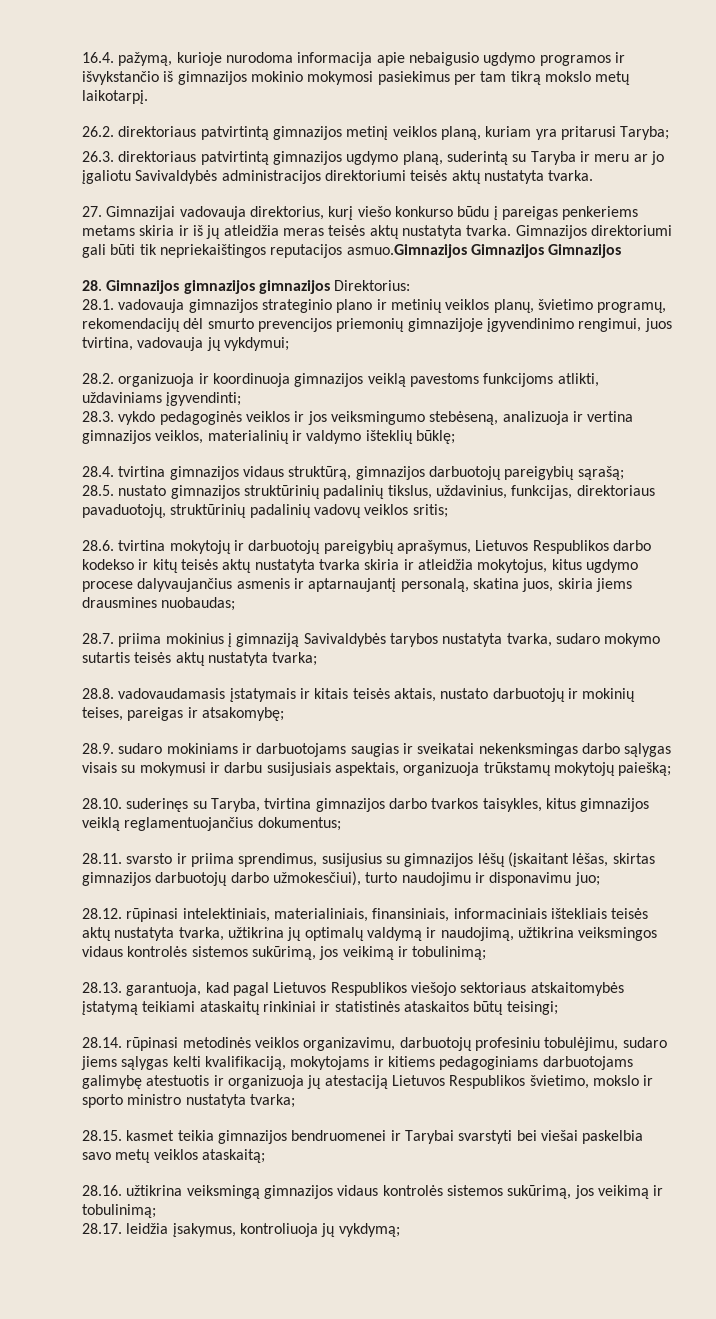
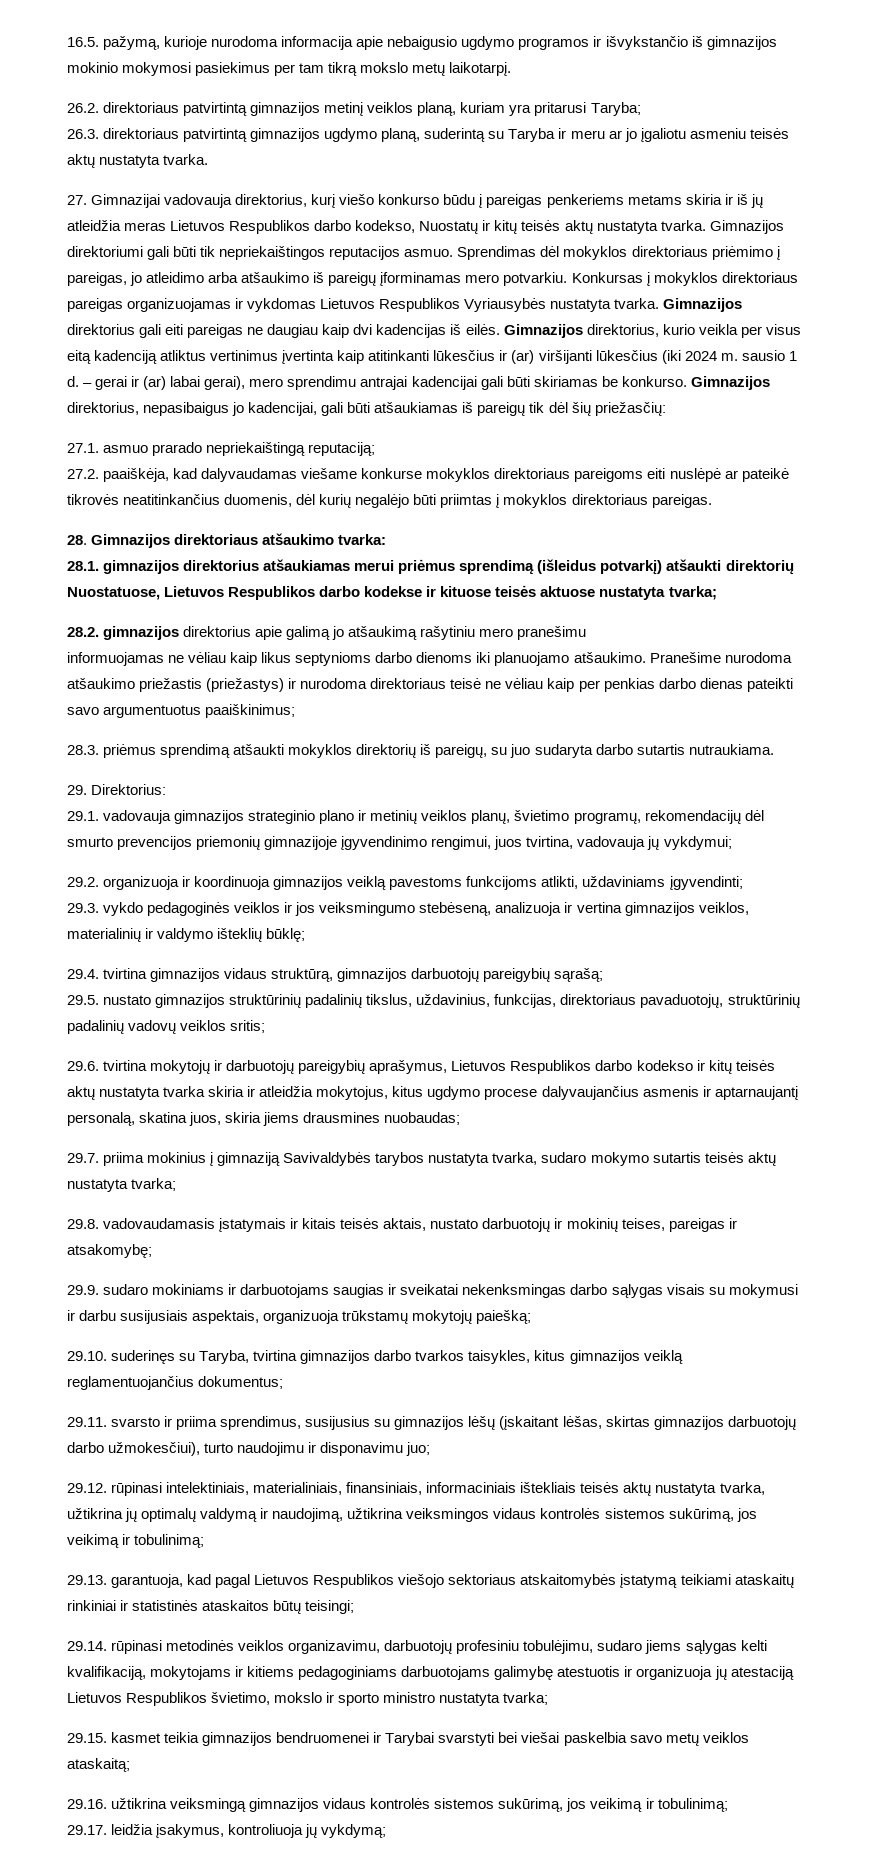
[82,52,114,63] 16.4. -> [67,37,99,47] 16.5.
[135,170,406,184] Savivaldybės administracijos direktoriumi -> [689,128,746,139] asmeniu
(324, 232) none -> [170,220,518,234] Lietuvos Respublikos darbo kodekso, Nuostatų ir kitų
[346,244,622,258] [82,280,330,294] asmuo.Gimnazijos Gimnazijos Gimnazijos // 28. Gimnazijos gimnazijos gimnazijos -> [404,246,780,260] [67,272,798,286] [67,298,743,312] [67,324,801,338] [67,350,797,364] [67,376,770,390] [67,402,666,416] [67,442,376,456] [67,468,789,482] [67,494,712,508] [67,533,387,548] [67,559,794,575] [67,585,717,600] [67,626,587,640] [67,652,792,666] [67,678,793,692] [67,704,296,718] [67,744,774,758] [67,785,87,795] asmuo. Sprendimas dėl mokyklos direktoriaus priėmimo į pareigas, jo atleidimo arba atšaukimo iš pareigų įforminamas mero potvarkiu. Konkursas į mokyklos direktoriaus pareigas organizuojamas ir vykdomas Lietuvos Respublikos Vyriausybės nustatyta tvarka. Gimnazijos direktorius gali eiti pareigas ne daugiau kaip dvi kadencijas iš eilės. Gimnazijos direktorius, kurio veikla per visus eitą kadenciją atliktus vertinimus įvertinta kaip atitinkanti lūkesčius ir (ar) viršijanti lūkesčius (iki 2024 m. sausio 1 d. – gerai ir (ar) labai gerai), mero sprendimu antrajai kadencijai gali būti skiriamas be konkurso. Gimnazijos direktorius, nepasibaigus jo kadencijai, gali būti atšaukiamas iš pareigų tik dėl šių priežasčių: // 27.1. asmuo prarado nepriekaištingą reputaciją; // 27.2. paaiškėja, kad dalyvaudamas viešame konkurse mokyklos direktoriaus pareigoms eiti nuslėpė ar pateikė tikrovės neatitinkančius duomenis, dėl kurių negalėjo būti priimtas į mokyklos direktoriaus pareigas. // 28. Gimnazijos direktoriaus atšaukimo tvarka: // 28.1. gimnazijos direktorius atšaukiamas merui priėmus sprendimą (išleidus potvarkį) atšaukti direktorių Nuostatuose, Lietuvos Respublikos darbo kodekse ir kituose teisės aktuose nustatyta tvarka; // 28.2. gimnazijos direktorius apie galimą jo atšaukimą rašytiniu mero pranešimu // informuojamas ne vėliau kaip likus septynioms darbo dienoms iki planuojamo atšaukimo. Pranešime nurodoma atšaukimo priežastis (priežastys) ir nurodoma direktoriaus teisė ne vėliau kaip per penkias darbo dienas pateikti savo argumentuotus paaiškinimus; // 28.3. priėmus sprendimą atšaukti mokyklos direktorių iš pareigų, su juo sudaryta darbo sutartis nutraukiama. // 29.
[82,299,114,310] 28.1. -> [67,811,99,821] 29.1.
[82,373,114,384] 28.2. -> [67,877,99,887] 29.2.
[82,411,114,422] 28.3. -> [67,903,99,913] 29.3.
[82,466,114,477] 28.4. -> [67,969,99,979] 29.4.
[82,485,114,496] 28.5. -> [67,995,99,1005] 29.5.
[82,540,114,551] 28.6. -> [67,1061,99,1071] 29.6.
[82,633,114,644] 28.7. -> [67,1153,99,1163] 29.7.
[82,688,114,699] 28.8. -> [67,1219,99,1229] 29.8.
[82,743,114,754] 28.9. -> [67,1285,99,1295] 29.9.
[82,798,122,809] 28.10. -> [67,1351,107,1361] 29.10.
[82,853,122,864] 28.11. -> [67,1417,107,1427] 29.11.
[82,908,122,919] 28.12. -> [67,1483,107,1493] 29.12.
[82,982,122,993] 28.13. -> [67,1575,107,1585] 29.13.
[82,1037,122,1048] 28.14. -> [67,1641,107,1651] 29.14.
[82,1130,122,1141] 28.15. -> [67,1733,107,1743] 29.15.
[82,1185,122,1196] 28.16. -> [67,1799,107,1809] 29.16.
[82,1223,122,1234] 28.17. -> [67,1825,107,1835] 29.17.

